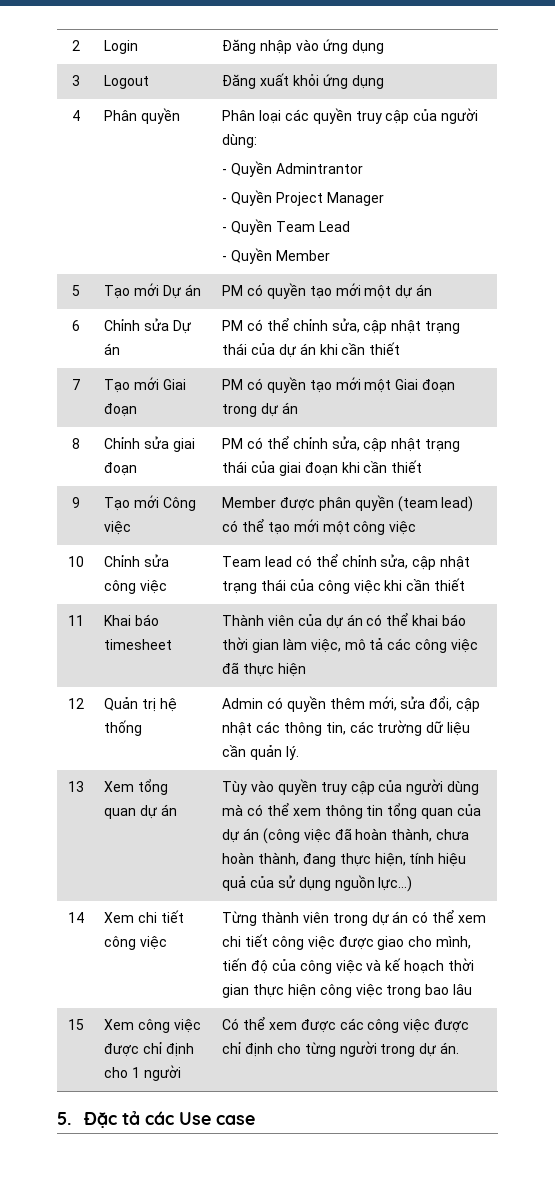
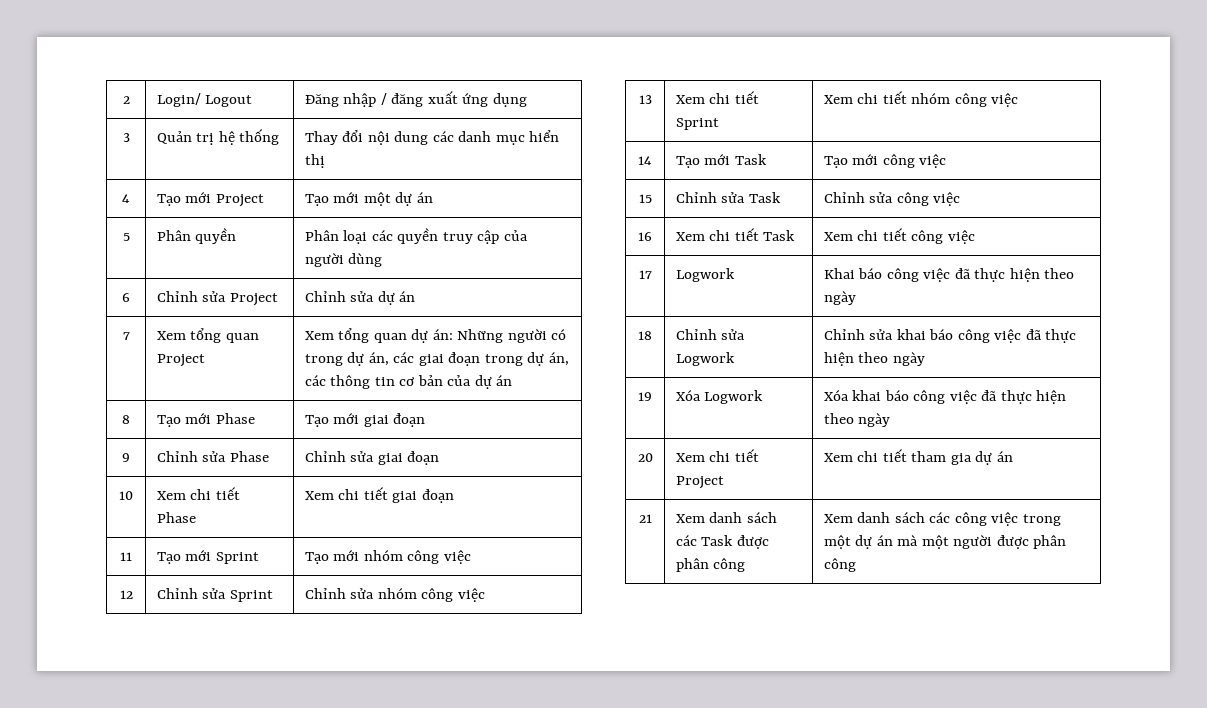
[104,40,139,54] Login -> [156,93,253,107] Login/ Logout
[296,39,320,51] vào -> [380,91,458,107] / đăng xuất
[104,75,150,89] [222,73,384,89] [72,110,80,121] Logout | Đăng xuất khỏi ứng dụng // 4 -> [156,129,280,145] [304,130,560,145] [304,154,325,168] [122,194,130,203] [156,192,264,207] [304,192,433,206] [122,233,130,241] Quản trị hệ thống | Thay đổi nội dung các danh mục hiển thị // 4 | Tạo mới Project | Tạo mới một dự án // 5
[222,134,258,148] [222,161,364,177] [222,190,384,206] [222,219,350,235] [222,248,331,264] [72,285,80,296] [104,283,201,299] [222,283,432,299] [72,320,80,331] [104,318,193,334] [104,343,121,355] [222,318,460,334] [222,342,401,358] [72,379,80,390] [104,377,187,393] [104,403,138,417] [222,377,455,393] [222,402,299,417] [72,438,80,449] [104,436,196,452] [104,462,138,476] [222,436,460,452] [222,460,423,476] [72,497,80,508] [104,495,197,511] [104,521,132,535] [222,495,474,512] [222,519,417,535] [68,556,84,567] [104,554,170,567] [104,580,168,594] [222,554,470,570] [222,578,465,594] [68,615,84,626] [104,614,160,626] [104,639,173,650] [222,613,466,629] [222,637,478,653] [222,662,307,677] [68,698,84,709] [104,697,178,712] [104,720,143,736] [222,696,480,712] [222,720,470,736] [222,745,300,760] [68,781,84,792] [104,779,169,795] [104,804,178,819] [222,779,479,795] [222,803,481,819] [222,828,469,844] [222,852,467,867] [222,875,413,892] [68,912,84,923] dùng: // - Quyền Admintrantor // - Quyền Project Manager // - Quyền Team Lead // - Quyền Member // 5 | Tạo mới Dự án | PM có quyền tạo mới một dự án // 6 | Chỉnh sửa Dự án | PM có thể chỉnh sửa, cập nhật trạng thái của dự án khi cần thiết // 7 | Tạo mới Giai đoạn | PM có quyền tạo mới một Giai đoạn trong dự án // 8 | Chỉnh sửa giai đoạn | PM có thể chỉnh sửa, cập nhật trạng thái của giai đoạn khi cần thiết // 9 | Tạo mới Công việc | Member được phân quyền (team lead) có thể tạo mới một công việc // 10 | Chỉnh sửa công việc | Team lead có thể chỉnh sửa, cập nhật trạng thái của công việc khi cần thiết // 11 | Khai báo timesheet | Thành viên của dự án có thể khai báo thời gian làm việc, mô tả các công việc đã thực hiện // 12 | Quản trị hệ thống | Admin có quyền thêm mới, sửa đổi, cập nhật các thông tin, các trường dữ liệu cần quản lý. // 13 | Xem tổng quan dự án | Tùy vào quyền truy cập của người dùng mà có thể xem thông tin tổng quan của dự án (công việc đã hoàn thành, chưa hoàn thành, đang thực hiện, tính hiệu quả của sử dụng nguồn lực…) // 14 -> [348,253,383,267] [122,293,130,302] [156,291,278,306] [304,291,416,305] [122,332,130,340] [156,328,259,343] [156,354,205,367] [304,328,567,343] [304,352,569,366] [304,375,513,389] [122,415,130,424] [156,413,255,427] [304,413,426,427] [122,453,130,462] [156,451,269,462] [304,451,440,465] [119,491,133,500] [156,487,240,500] [156,512,196,523] [304,487,454,503] [120,552,132,561] [156,550,259,564] [304,550,471,564] [119,590,133,599] [156,588,273,602] [304,588,485,602] [638,95,652,104] [675,91,759,104] [675,118,719,130] [823,91,1019,107] [638,156,652,165] [675,154,767,168] [823,154,947,168] [638,194,652,203] [675,192,781,203] [823,192,961,206] [638,232,652,241] [675,228,796,241] dùng // 6 | Chỉnh sửa Project | Chỉnh sửa dự án // 7 | Xem tổng quan Project | Xem tổng quan dự án: Những người có trong dự án, các giai đoạn trong dự án, các thông tin cơ bản của dự án // 8 | Tạo mới Phase | Tạo mới giai đoạn // 9 | Chỉnh sửa Phase | Chỉnh sửa giai đoạn // 10 | Xem chi tiết Phase | Xem chi tiết giai đoạn // 11 | Tạo mới Sprint | Tạo mới nhóm công việc // 12 | Chỉnh sửa Sprint | Chỉnh sửa nhóm công việc // 13 | Xem chi tiết Sprint | Xem chi tiết nhóm công việc // 14 | Tạo mới Task | Tạo mới công việc // 15 | Chỉnh sửa Task | Chỉnh sửa công việc // 16 | Xem chi tiết Task
[222,910,486,926] [222,934,471,950] [222,958,474,974] [222,984,472,998] [68,1019,84,1030] [104,1019,202,1033] [104,1042,195,1057] [104,1065,182,1081] [222,1017,469,1033] [222,1041,459,1057] [57,1111,256,1128] | Từng thành viên trong dự án có thể xem chi tiết công việc được giao cho mình, tiến độ của công việc và kế hoạch thời gian thực hiện công việc trong bao lâu // 15 | Xem công việc được chỉ định cho 1 người | Có thể xem được các công việc được chỉ định cho từng người trong dự án. // 5. Đặc tả các Use case -> [638,270,652,279] [675,268,735,282] [823,268,1075,282] [823,291,856,305] [638,331,652,340] [675,329,746,340] [675,352,735,366] [823,329,1077,343] [823,352,925,366] [638,392,652,401] [675,390,764,404] [823,390,1067,404] [823,413,891,427] [637,453,653,462] [675,449,759,462] [675,476,724,489] [823,449,1013,465] [638,514,652,523] [675,512,777,523] [675,535,769,549] [675,558,746,572] [823,512,1061,526] [823,535,1067,549] [823,558,856,572] // 17 | Logwork | Khai báo công việc đã thực hiện theo ngày // 18 | Chỉnh sửa Logwork | Chỉnh sửa khai báo công việc đã thực hiện theo ngày // 19 | Xóa Logwork | Xóa khai báo công việc đã thực hiện theo ngày // 20 | Xem chi tiết Project | Xem chi tiết tham gia dự án // 21 | Xem danh sách các Task được phân công | Xem danh sách các công việc trong một dự án mà một người được phân công

